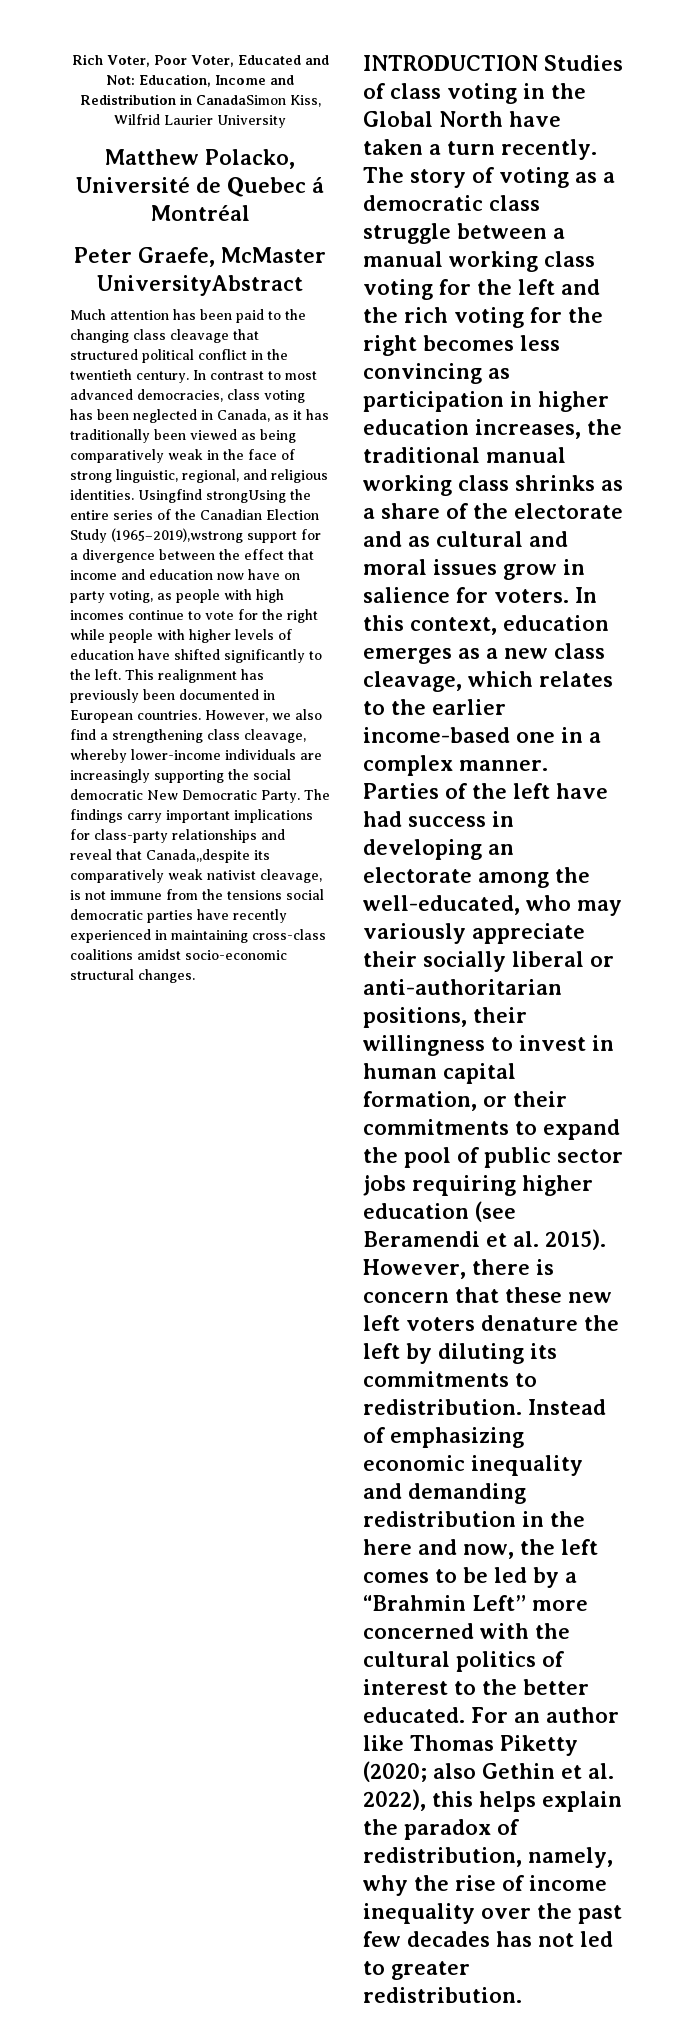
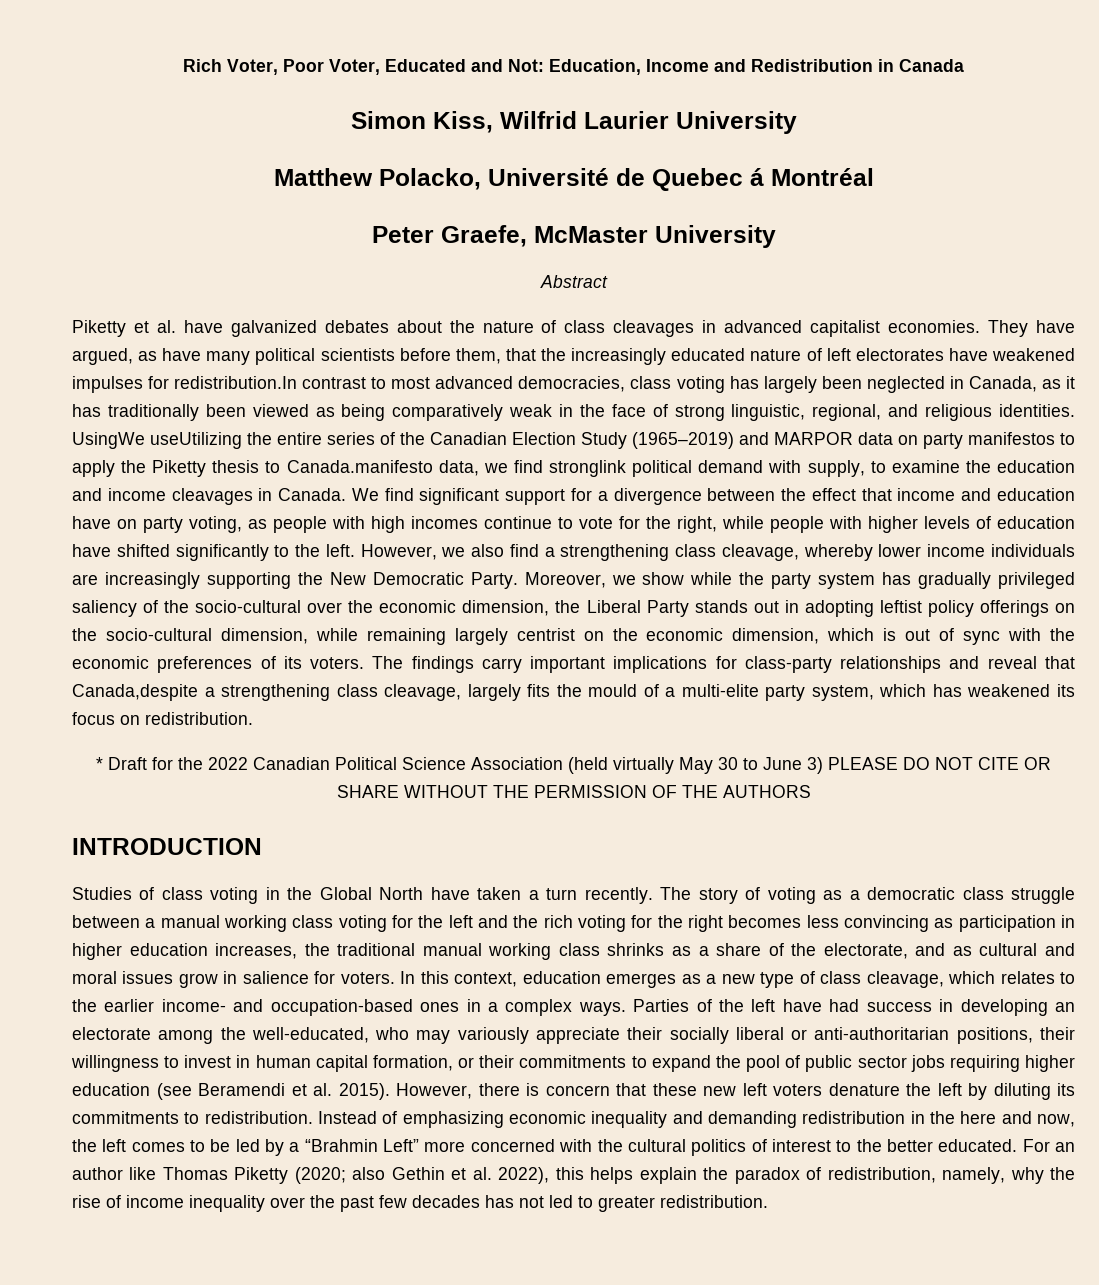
[195,95,286,105] CanadaSimon -> [899,59,964,72] [350,111,426,129] Canada // Simon
[97,275,303,296] [70,309,306,323] [70,329,259,343] [70,349,288,363] [70,369,206,383] UniversityAbstract // Much attention has been paid to the changing class cleavage that structured political conflict in the twentieth century. In -> [654,225,776,248] [539,275,608,288] [72,320,1076,337] [72,348,1075,365] [72,376,298,393] University // Abstract // Piketty et al. have galvanized debates about the nature of class cleavages in advanced capitalist economies. They have argued, as have many political scientists before them, that the increasingly educated nature of left electorates have weakened impulses for redistribution.In
(93, 414) none -> [763,376,817,393] largely
[138,489,286,503] Usingfind strongUsing -> [72,432,242,449] UsingWe useUtilizing
[111,528,243,543] (1965–2019),wstrong -> [632,432,1075,449] [72,460,1075,477] [72,488,500,505] (1965–2019) and MARPOR data on party manifestos to apply the Piketty thesis to Canada.manifesto data, we find stronglink political demand with supply, to examine the education and income cleavages in Canada. We find significant
[217,573,244,580] now -> (1076, 494) none
[287,609,318,623] right -> [677,516,717,533] right,
[125,669,264,683] [70,689,275,703] [70,710,201,723] This realignment has previously been documented in European countries. -> (355, 550) none
[131,749,221,760] lower-income -> [878,544,986,557] lower income
[253,769,291,780] [70,789,143,800] social democratic -> (323, 578) none
(300, 796) none -> [524,572,1075,589] [72,600,1075,617] [72,628,1076,645] [72,656,365,673] Moreover, we show while the party system has gradually privileged saliency of the socio-cultural over the economic dimension, the Liberal Party stands out in adopting leftist policy offerings on the socio-cultural dimension, while remaining largely centrist on the economic dimension, which is out of sync with the economic preferences of its voters.
[146,849,270,863] [70,869,322,883] [70,889,324,900] [70,909,287,923] [70,929,326,943] [70,949,287,960] [70,969,195,983] Canada,,despite its comparatively weak nativist cleavage, is not immune from the tensions social democratic parties have recently experienced in maintaining cross-class coalitions amidst socio-economic structural changes. -> [72,684,1075,701] [72,712,253,725] [96,757,1051,774] [336,785,811,798] Canada,despite a strengthening class cleavage, largely fits the mould of a multi-elite party system, which has weakened its focus on redistribution. // * Draft for the 2022 Canadian Political Science Association (held virtually May 30 to June 3) PLEASE DO NOT CITE OR SHARE WITHOUT THE PERMISSION OF THE AUTHORS
(538, 63) none -> (262, 846) //
[514,503,623,519] electorate -> [823,943,908,959] electorate,
(548, 653) none -> [760,971,815,988] type of
[363,727,555,743] income-based one -> [161,999,460,1016] income- and occupation-based ones
[459,760,548,771] manner. -> [578,1002,626,1016] ways.

